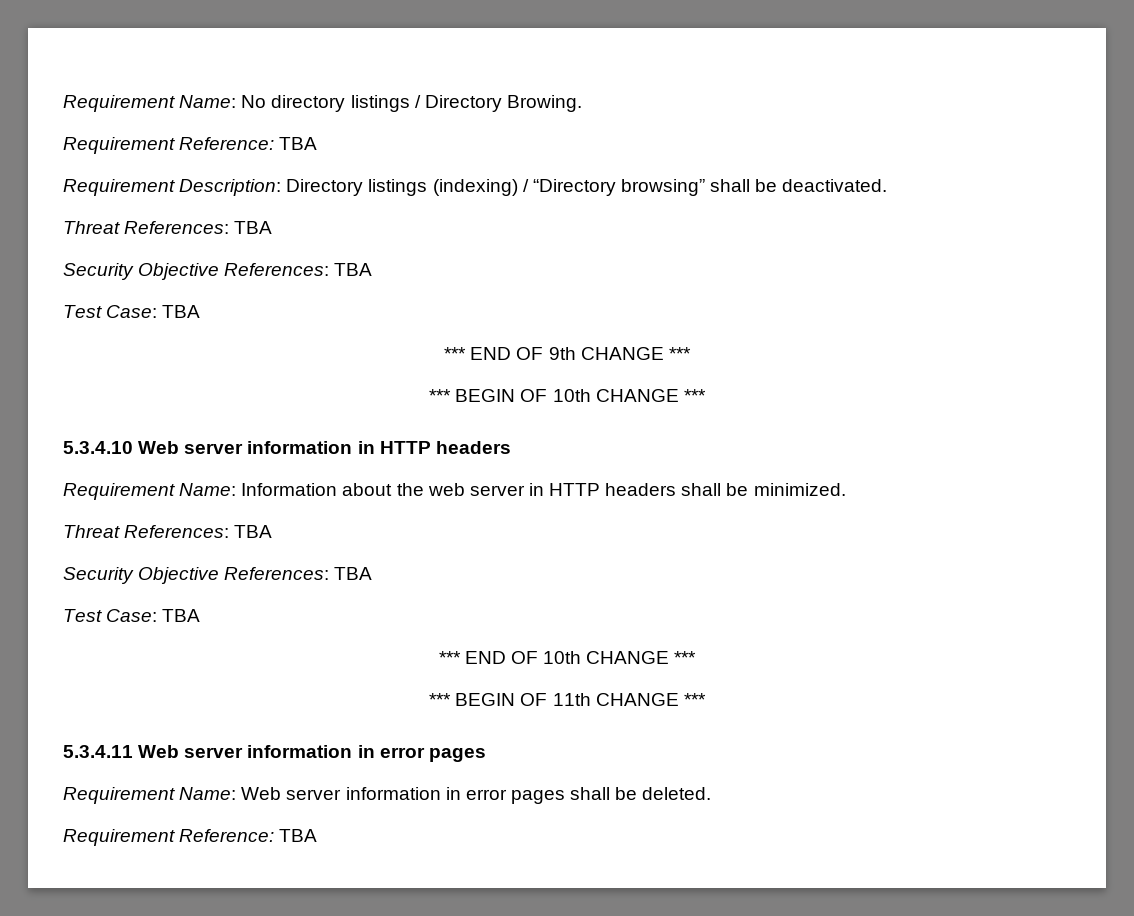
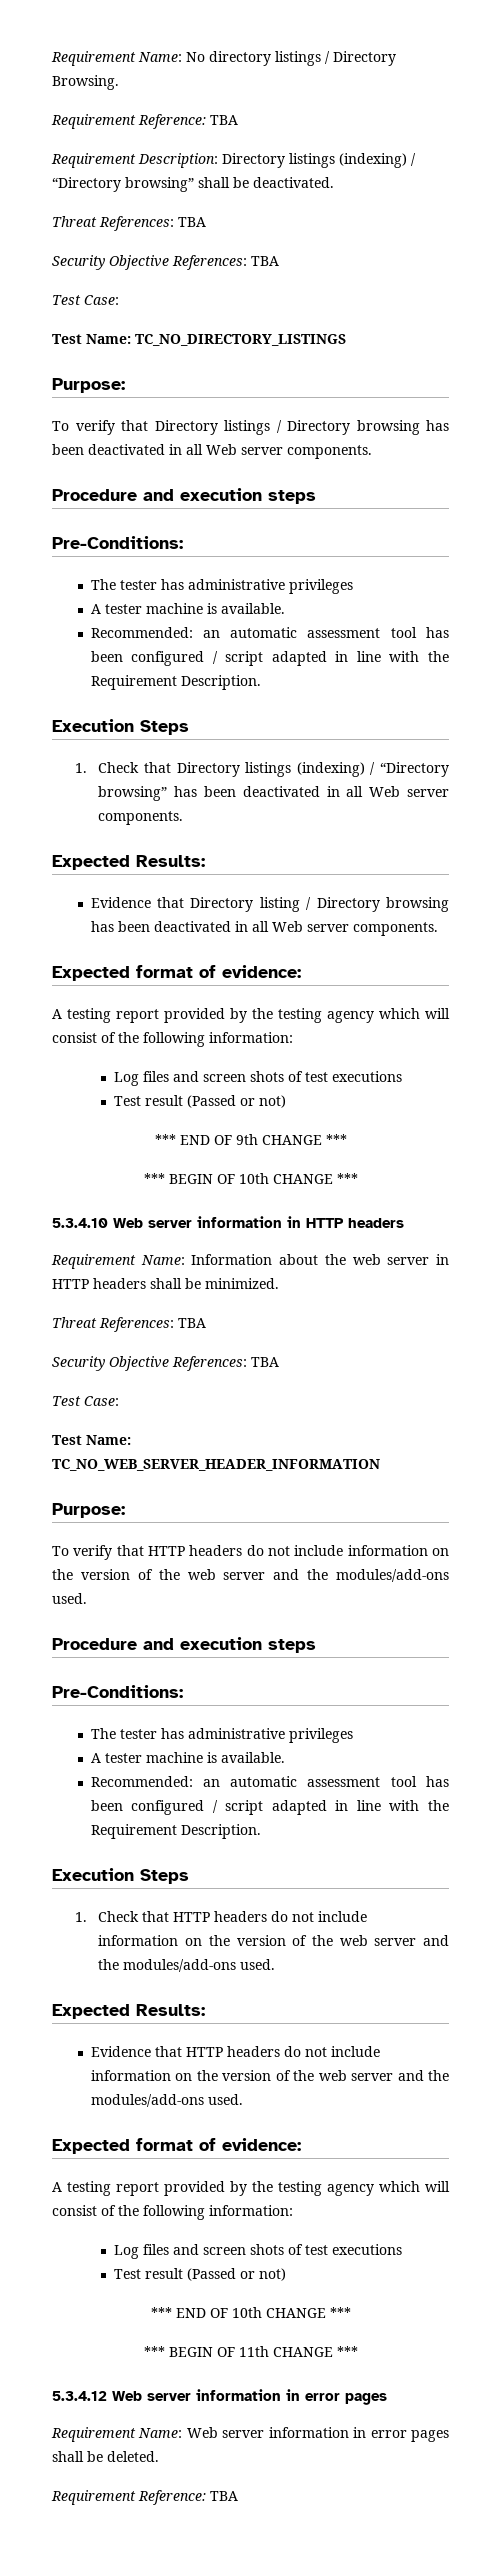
[506,95,582,112] Browing. -> [52,75,119,90] Browsing.
[162,305,201,318] TBA -> [52,334,346,346] [52,378,125,393] [52,420,449,435] [52,444,372,459] [52,488,316,504] [52,536,183,549] [90,579,353,594] [90,603,285,614] [90,627,449,638] [90,651,450,666] [90,675,261,690] [52,719,189,735] [75,762,449,777] [98,786,449,801] [98,811,184,825] [52,855,205,870] [90,897,449,912] [90,921,438,936] [52,965,301,981] [52,1008,450,1023] [52,1032,293,1047] [113,1071,402,1086] [113,1095,286,1108] // Test Name: TC_NO_DIRECTORY_LISTINGS // Purpose: // To verify that Directory listings / Directory browsing has been deactivated in all Web server components. // Procedure and execution steps // Pre-Conditions: // The tester has administrative privileges // A tester machine is available. // Recommended: an automatic assessment tool has been configured / script adapted in line with the Requirement Description. // Execution Steps // 1. Check that Directory listings (indexing) / “Directory browsing” has been deactivated in all Web server components. // Expected Results: // Evidence that Directory listing / Directory browsing has been deactivated in all Web server components. // Expected format of evidence: // A testing report provided by the testing agency which will consist of the following information: // Log files and screen shots of test executions // Test result (Passed or not)
[162,609,201,622] TBA -> [52,1435,131,1445] [52,1459,380,1471] [52,1503,125,1518] [52,1545,449,1560] [52,1569,449,1582] [52,1593,87,1604] [52,1637,316,1653] [52,1685,183,1698] [90,1728,353,1743] [90,1752,285,1763] [90,1776,449,1787] [90,1800,450,1815] [90,1824,261,1839] [52,1868,189,1884] [75,1911,368,1922] [98,1935,450,1946] [98,1959,276,1972] [52,2004,205,2019] [90,2046,380,2057] [90,2070,449,2081] [90,2094,243,2107] [52,2138,301,2154] [52,2181,450,2196] [52,2205,293,2220] [113,2244,402,2259] [113,2268,286,2281] // Test Name: TC_NO_WEB_SERVER_HEADER_INFORMATION // Purpose: // To verify that HTTP headers do not include information on the version of the web server and the modules/add-ons used. // Procedure and execution steps // Pre-Conditions: // The tester has administrative privileges // A tester machine is available. // Recommended: an automatic assessment tool has been configured / script adapted in line with the Requirement Description. // Execution Steps // 1. Check that HTTP headers do not include information on the version of the web server and the modules/add-ons used. // Expected Results: // Evidence that HTTP headers do not include information on the version of the web server and the modules/add-ons used. // Expected format of evidence: // A testing report provided by the testing agency which will consist of the following information: // Log files and screen shots of test executions // Test result (Passed or not)
[63,745,133,758] 5.3.4.11 -> [52,2391,107,2401] 5.3.4.12

